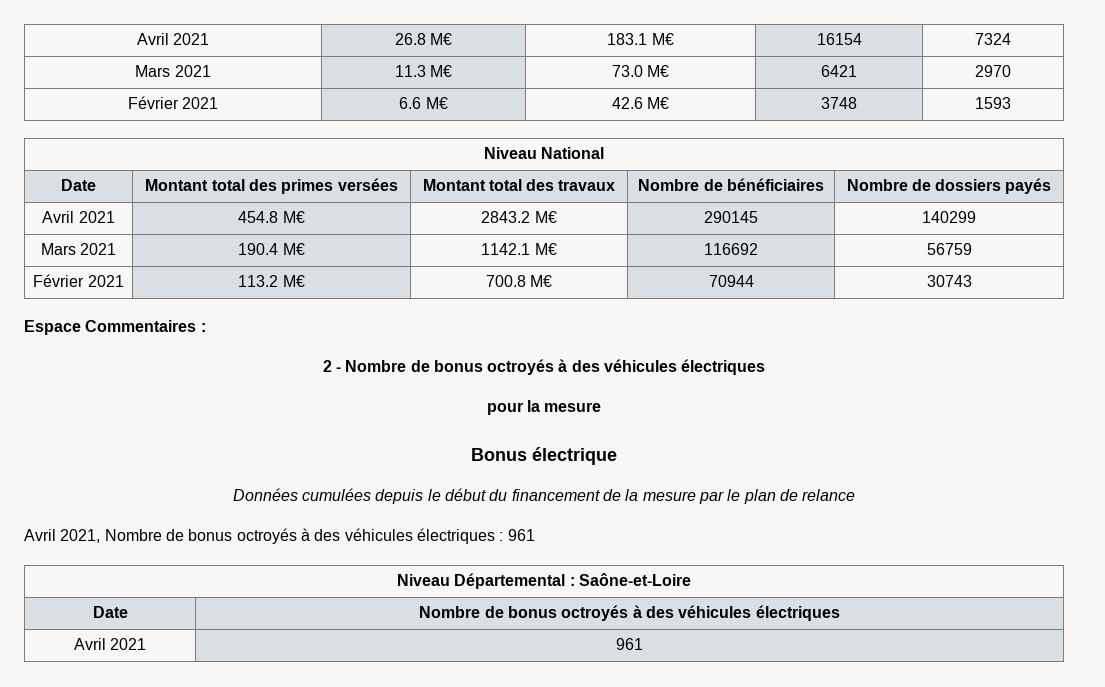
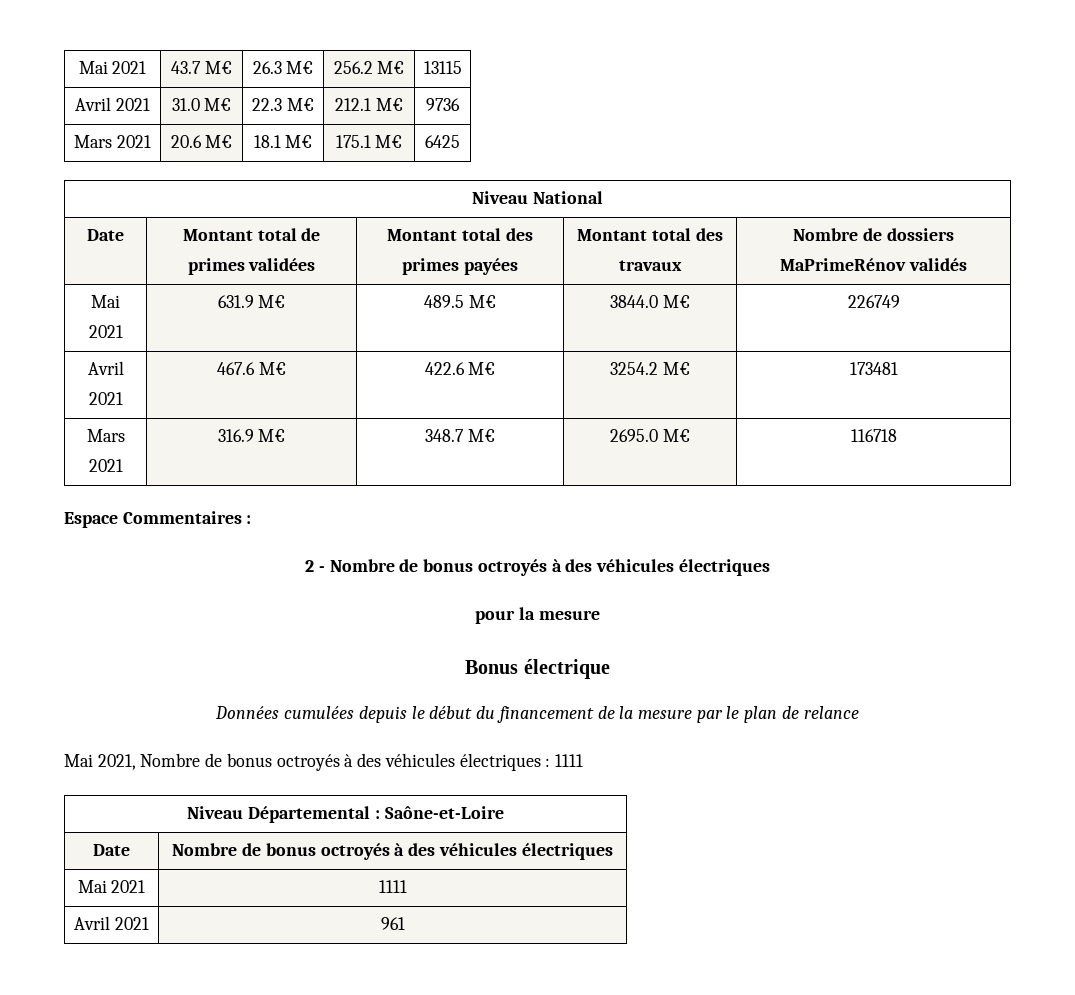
[136,33,210,45] [394,33,453,45] [607,33,674,45] [816,33,862,45] [975,33,1011,45] [135,65,211,77] [394,65,453,77] [611,65,670,77] [821,65,857,77] [975,65,1011,77] [127,96,219,109] [399,97,448,109] [611,97,670,109] [821,97,857,109] [975,97,1011,109] [483,147,605,159] [61,179,96,191] Avril 2021 | 26.8 M€ | 183.1 M€ | 16154 | 7324 // Mars 2021 | 11.3 M€ | 73.0 M€ | 6421 | 2970 // Février 2021 | 6.6 M€ | 42.6 M€ | 3748 | 1593 // Niveau National // Date -> [78,61,147,74] [171,61,232,74] [252,61,314,74] [333,61,405,74] [423,61,462,74] [75,97,150,111] [171,98,232,111] [252,98,314,111] [335,98,403,111] [426,98,460,111] [74,135,151,148] [170,135,233,148] [253,135,313,148] [335,135,403,148] [425,135,460,148] [472,191,603,204] [87,229,124,241] [182,228,321,241] [187,258,316,275] Mai 2021 | 43.7 M€ | 26.3 M€ | 256.2 M€ | 13115 // Avril 2021 | 31.0 M€ | 22.3 M€ | 212.1 M€ | 9736 // Mars 2021 | 20.6 M€ | 18.1 M€ | 175.1 M€ | 6425 // Niveau National // Date | Montant total de primes validées
[337,178,398,191] versées -> [463,258,518,275] payées
[726,178,824,191] [846,178,1052,194] [42,211,115,223] [238,211,305,223] [481,211,557,223] [704,211,758,223] [922,211,976,223] [40,243,117,255] [238,243,305,255] [481,243,557,255] [704,243,758,255] [926,243,972,255] [33,274,124,287] [238,275,305,287] [485,275,553,287] [708,275,754,287] [926,275,972,287] bénéficiaires | Nombre de dossiers payés // Avril 2021 | 454.8 M€ | 2843.2 M€ | 290145 | 140299 // Mars 2021 | 190.4 M€ | 1142.1 M€ | 116692 | 56759 // Février 2021 | 113.2 M€ | 700.8 M€ | 70944 | 30743 -> [886,228,954,241] [780,258,967,271] [91,295,120,308] [88,325,123,338] [217,295,286,308] [424,295,496,308] [610,295,690,308] [847,295,900,308] [87,361,124,375] [88,392,123,405] [217,362,286,375] [424,362,496,375] [610,362,690,375] [849,362,898,375] [86,429,125,442] [88,459,123,472] [217,429,286,442] [425,429,495,442] [610,429,690,442] [850,429,897,442] dossiers MaPrimeRénov validés // Mai 2021 | 631.9 M€ | 489.5 M€ | 3844.0 M€ | 226749 // Avril 2021 | 467.6 M€ | 422.6 M€ | 3254.2 M€ | 173481 // Mars 2021 | 316.9 M€ | 348.7 M€ | 2695.0 M€ | 116718
[24,529,56,541] Avril -> [64,754,93,767] Mai
[507,529,535,541] 961 -> [554,754,583,767] 1111
(840, 613) none -> [77,880,146,893] [378,880,407,893] // Mai 2021 | 1111

